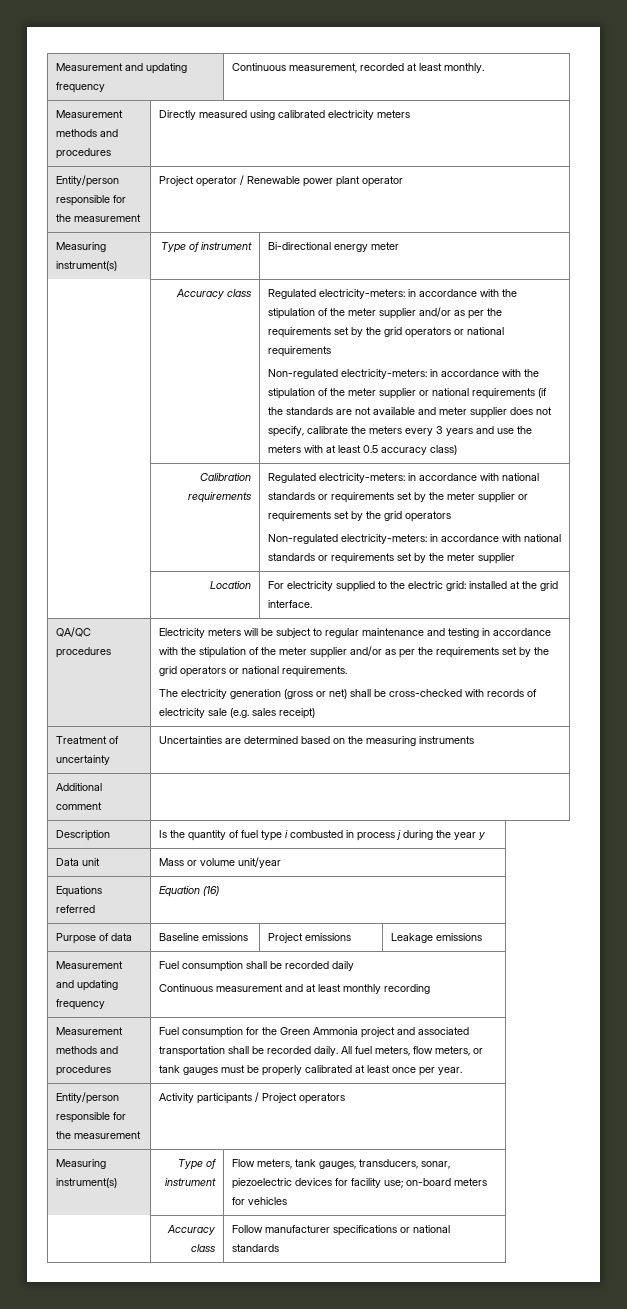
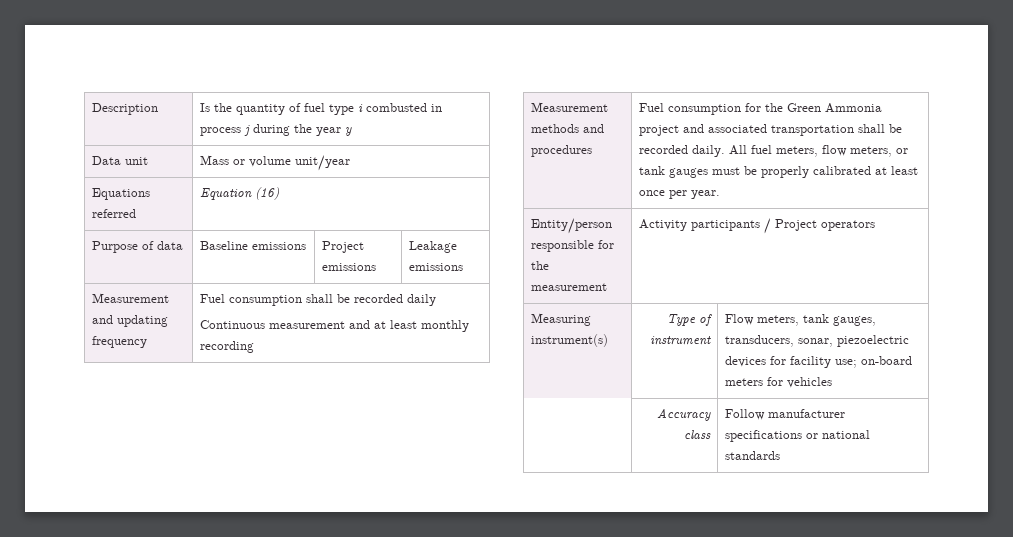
[55,63,187,74] [55,82,105,93] [231,63,484,73] [55,110,123,118] [55,129,118,137] [55,148,111,159] [158,110,410,120] [55,175,119,187] [55,195,126,206] [55,214,141,222] [158,175,403,187] [55,242,106,252] [55,261,117,271] [161,242,253,253] [267,242,399,252] [176,289,252,299] [267,289,517,299] [267,307,502,319] [267,327,504,338] [267,346,331,357] [267,369,539,379] [267,388,547,399] [267,407,552,418] [267,426,532,437] [267,445,457,455] [200,473,252,481] [188,492,252,503] [267,473,539,483] [267,492,528,503] [267,511,451,522] [267,534,561,544] [267,553,515,564] [210,581,252,589] [267,581,558,592] [267,600,312,608] [55,627,91,637] [55,647,111,658] [158,628,551,638] [158,646,549,658] [158,666,347,677] [158,689,537,699] [158,708,315,719] [55,736,119,744] [55,755,110,765] [158,736,474,746] [55,783,102,791] [55,802,102,810] Measurement and updating frequency | Continuous measurement, recorded at least monthly. // Measurement methods and procedures | Directly measured using calibrated electricity meters // Entity/person responsible for the measurement | Project operator / Renewable power plant operator // Measuring instrument(s) | Type of instrument | Bi-directional energy meter // | Accuracy class | Regulated electricity-meters: in accordance with the stipulation of the meter supplier and/or as per the requirements set by the grid operators or national requirements // Non-regulated electricity-meters: in accordance with the stipulation of the meter supplier or national requirements (if the standards are not available and meter supplier does not specify, calibrate the meters every 3 years and use the meters with at least 0.5 accuracy class) // | Calibration requirements | Regulated electricity-meters: in accordance with national standards or requirements set by the meter supplier or requirements set by the grid operators // Non-regulated electricity-meters: in accordance with national standards or requirements set by the meter supplier // | Location | For electricity supplied to the electric grid: installed at the grid interface. // QA/QC procedures | Electricity meters will be subject to regular maintenance and testing in accordance with the stipulation of the meter supplier and/or as per the requirements set by the grid operators or national requirements. // The electricity generation (gross or net) shall be cross-checked with records of electricity sale (e.g. sales receipt) // Treatment of uncertainty | Uncertainties are determined based on the measuring instruments // Additional comment | // -> (91, 109) none

